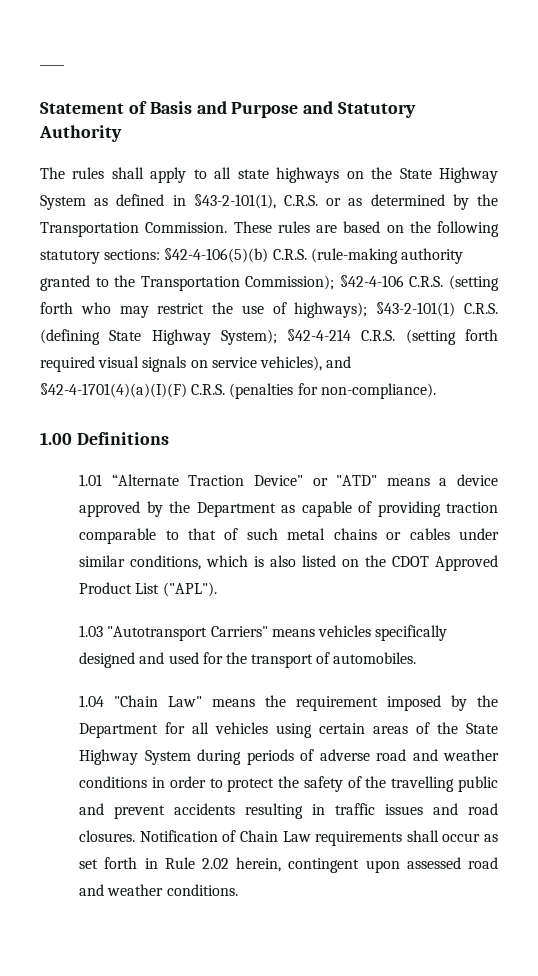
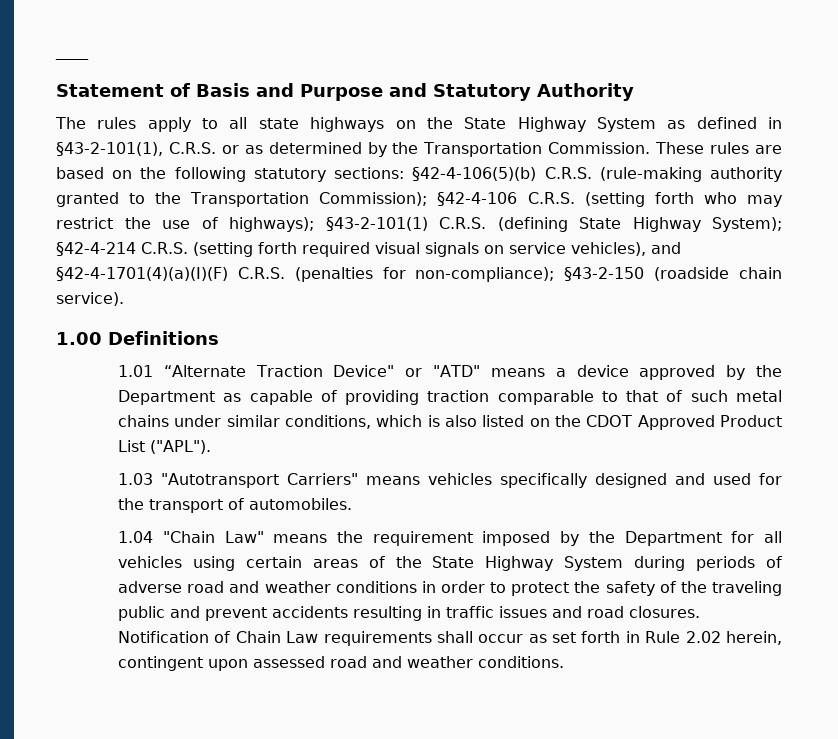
[111,167,144,179] shall -> (137, 123) none
[320,383,436,399] non-compliance). -> [415,267,782,282] [56,292,124,306] non-compliance); §43-2-150 (roadside chain service).
[386,528,450,540] or cables -> (170, 421) none
[391,776,455,792] travelling -> [712,581,783,596] traveling

